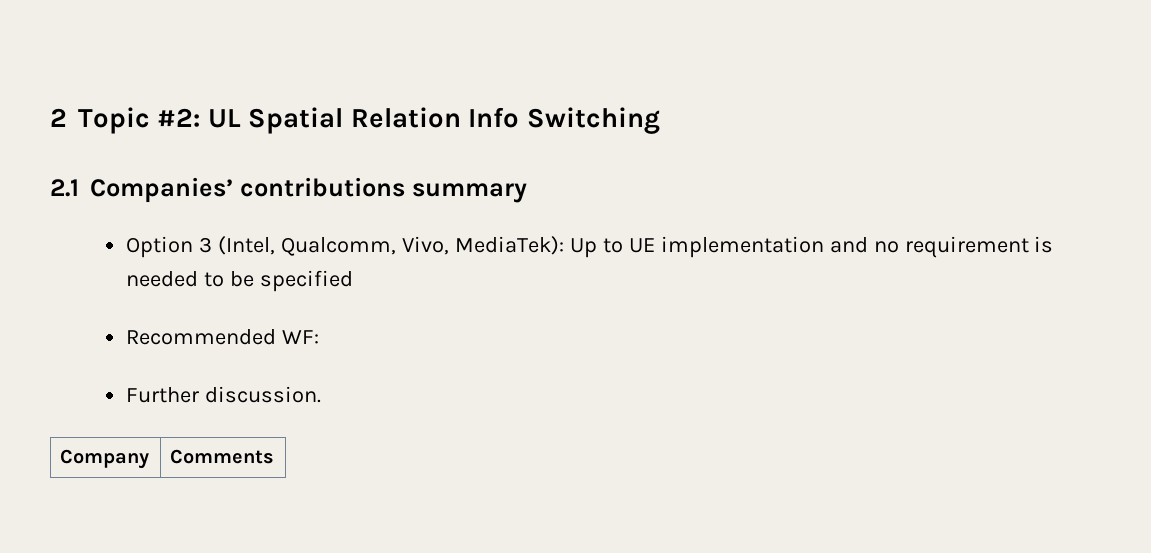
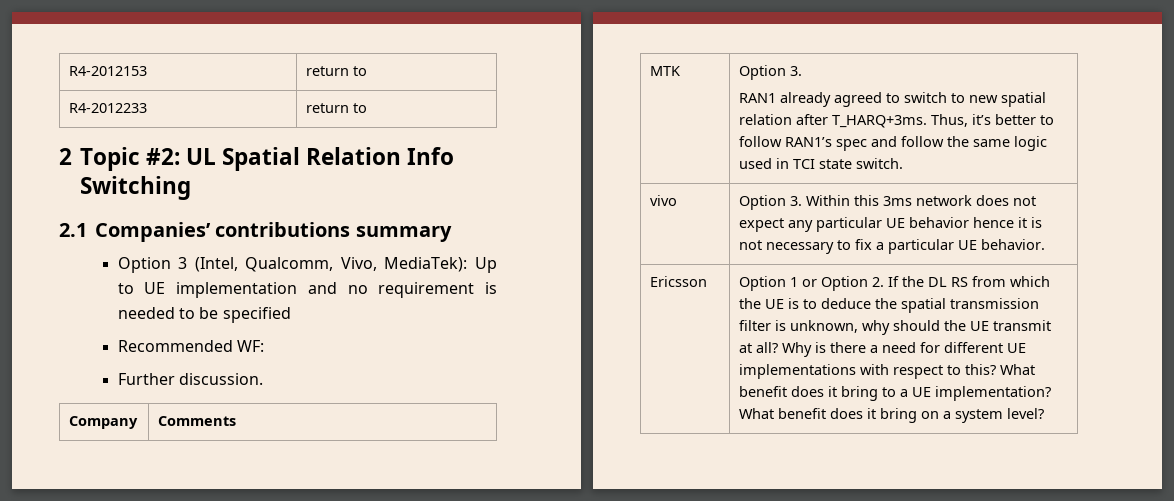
(50, 117) none -> [69,66,148,76] [306,66,368,76] [69,103,148,113] [306,103,368,113] R4-2012153 | return to // R4-2012233 | return to //
(275, 456) none -> [650,66,681,76] [739,65,803,80] [739,92,1047,107] [739,114,1055,128] [739,136,1048,151] [739,158,904,169] [650,195,678,206] [739,195,1037,210] [739,217,1043,232] [739,239,1046,254] [650,276,708,287] [739,276,1051,291] [739,298,1040,313] [739,320,1052,335] [739,342,1027,357] [739,364,1036,379] [739,386,1052,401] [739,408,1045,423] // MTK | Option 3. // RAN1 already agreed to switch to new spatial relation after T_HARQ+3ms. Thus, it’s better to follow RAN1’s spec and follow the same logic used in TCI state switch. // vivo | Option 3. Within this 3ms network does not expect any particular UE behavior hence it is not necessary to fix a particular UE behavior. // Ericsson | Option 1 or Option 2. If the DL RS from which the UE is to deduce the spatial transmission filter is unknown, why should the UE transmit at all? Why is there a need for different UE implementations with respect to this? What benefit does it bring to a UE implementation? What benefit does it bring on a system level?

